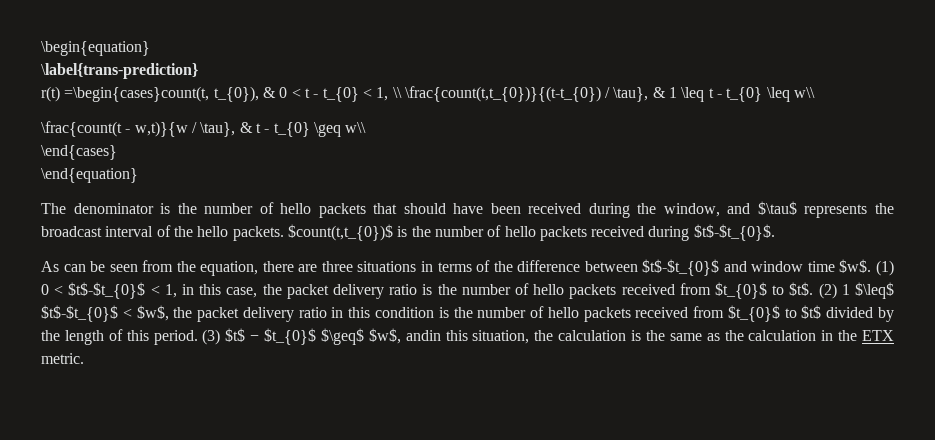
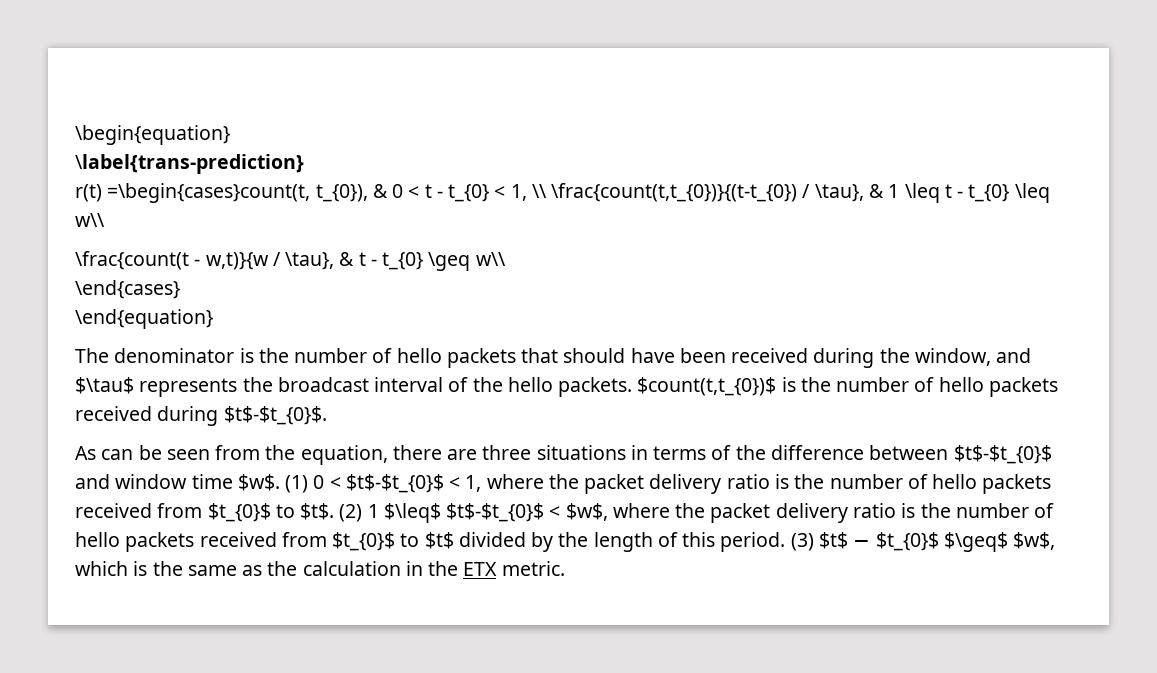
[182,284,258,298] in this case, -> [486,474,544,489] where
[173,307,434,322] the packet delivery ratio in this condition -> [612,503,896,523] where the packet delivery ratio
[405,330,627,344] andin this situation, the calculation -> [75,561,128,576] which

